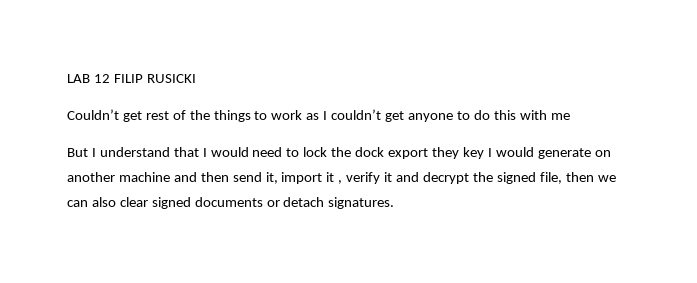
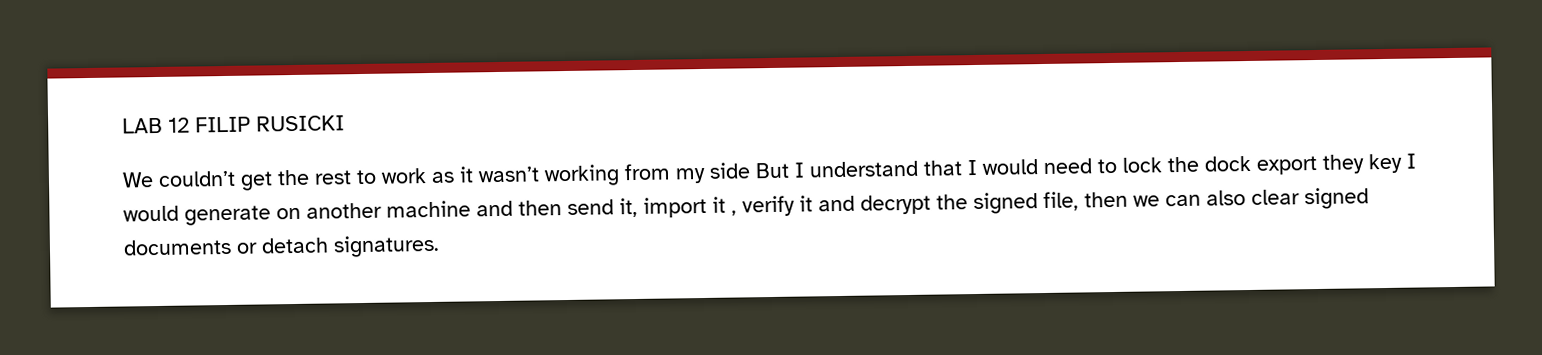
[67,109,570,122] Couldn’t get rest of the things to work as I couldn’t get anyone to do this with me // -> [122,162,751,191] We couldn’t get the rest to work as it wasn’t working from my side

